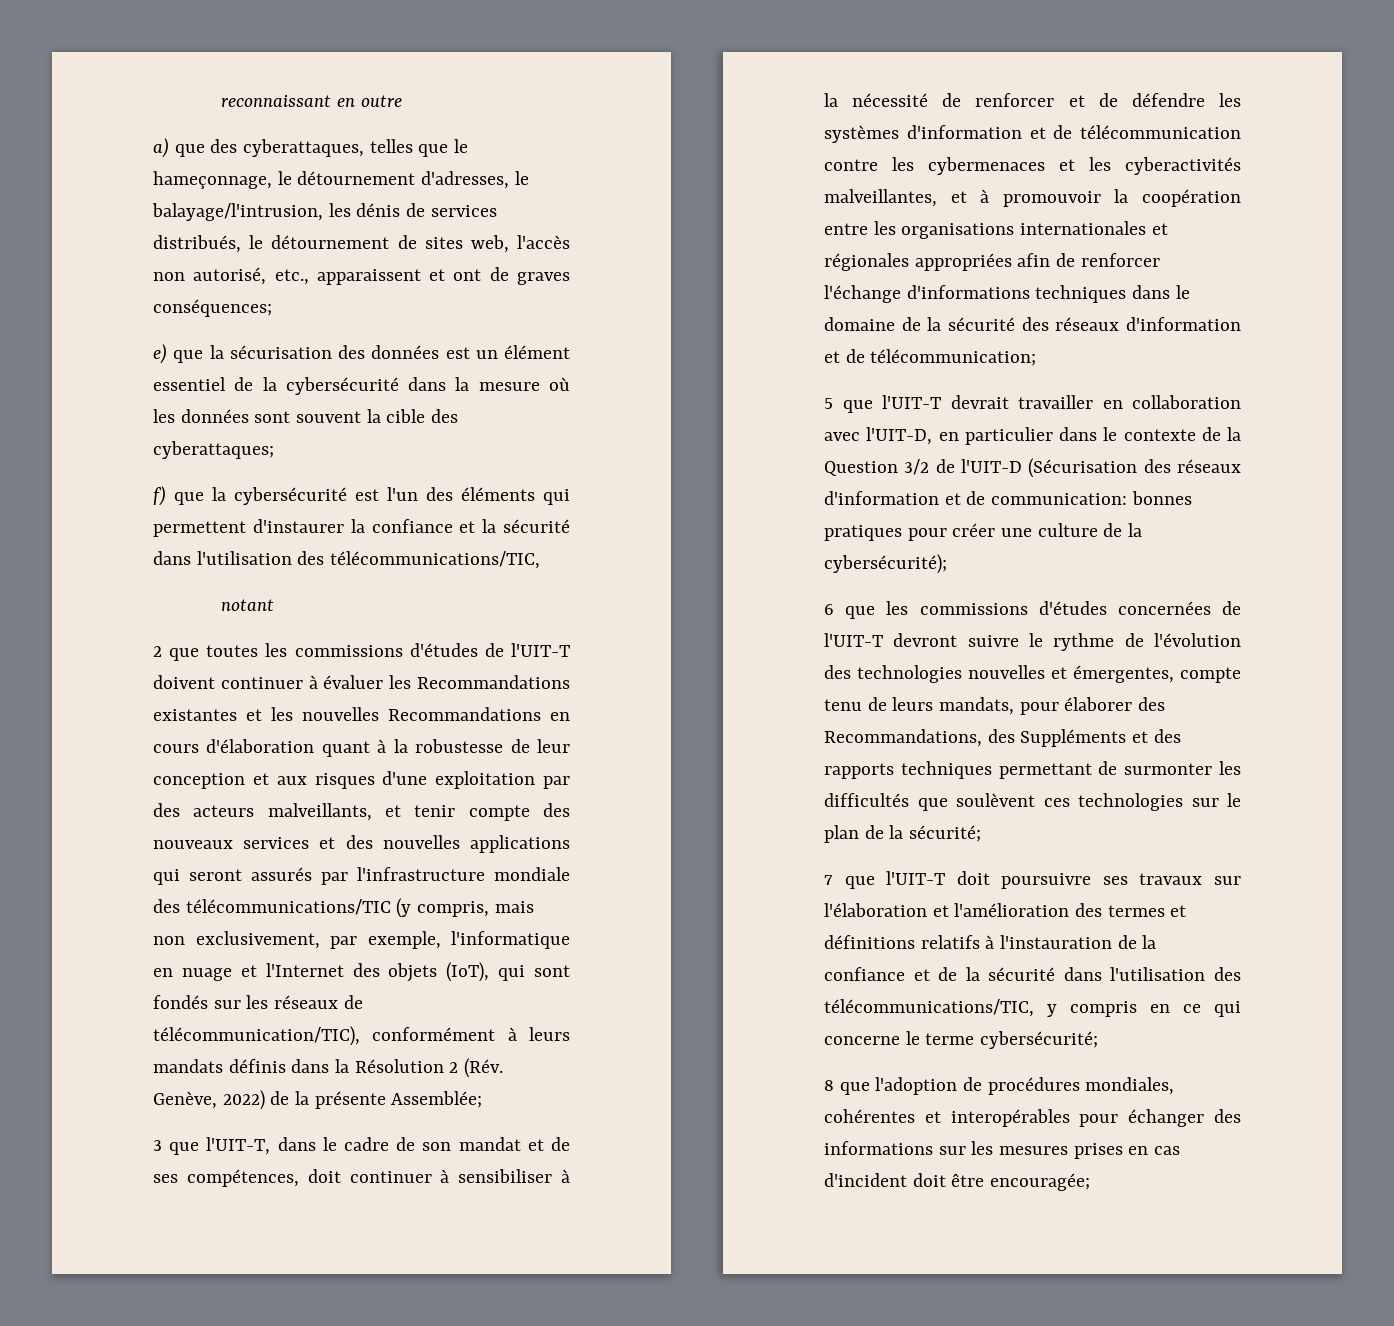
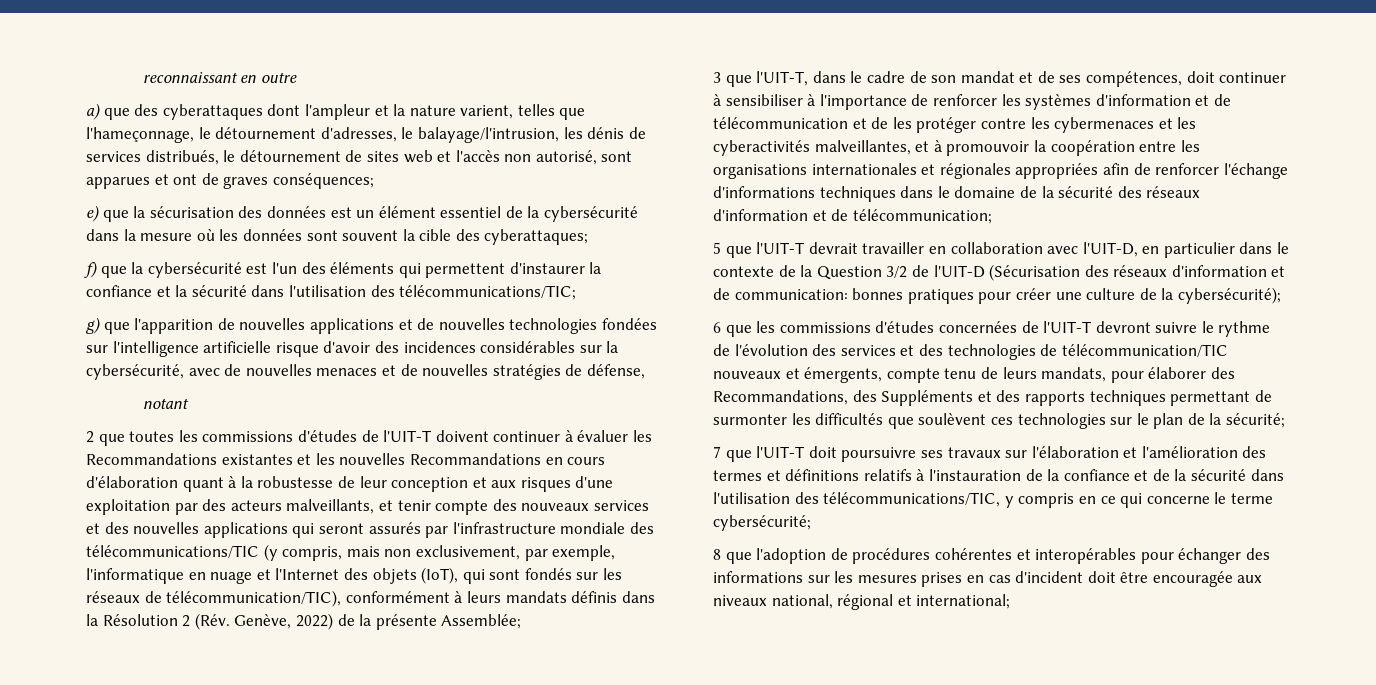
[243,139,469,157] [153,171,272,189] cyberattaques, telles que le hameçonnage, -> [162,104,586,120] [86,127,194,143] cyberattaques dont l'ampleur et la nature varient, telles que l'hameçonnage,
[470,235,509,253] web, -> [403,150,452,163] web et
[274,269,421,285] etc., apparaissent -> [601,151,633,162] [86,177,150,189] sont apparues
[330,551,541,569] télécommunications/TIC, -> [399,285,577,300] [86,317,657,334] [86,341,619,357] [86,364,645,380] télécommunications/TIC; // g) que l'apparition de nouvelles applications et de nouvelles technologies fondées sur l'intelligence artificielle risque d'avoir des incidences considérables sur la cybersécurité, avec de nouvelles menaces et de nouvelles stratégies de défense,
[824,93,1205,107] la nécessité de renforcer et de défendre -> [819,94,997,110] l'importance de renforcer
(1241, 132) none -> [852,117,977,133] et de les protéger
[857,665,1174,683] technologies nouvelles et émergentes, -> [840,344,1228,360] [713,367,883,383] services et des technologies de télécommunication/TIC nouveaux et émergents,
[1085,1077,1175,1095] mondiales, -> (931, 556) none
[990,1173,1091,1191] encouragée; -> [1152,571,1263,587] [713,594,1011,610] encouragée aux niveaux national, régional et international;

